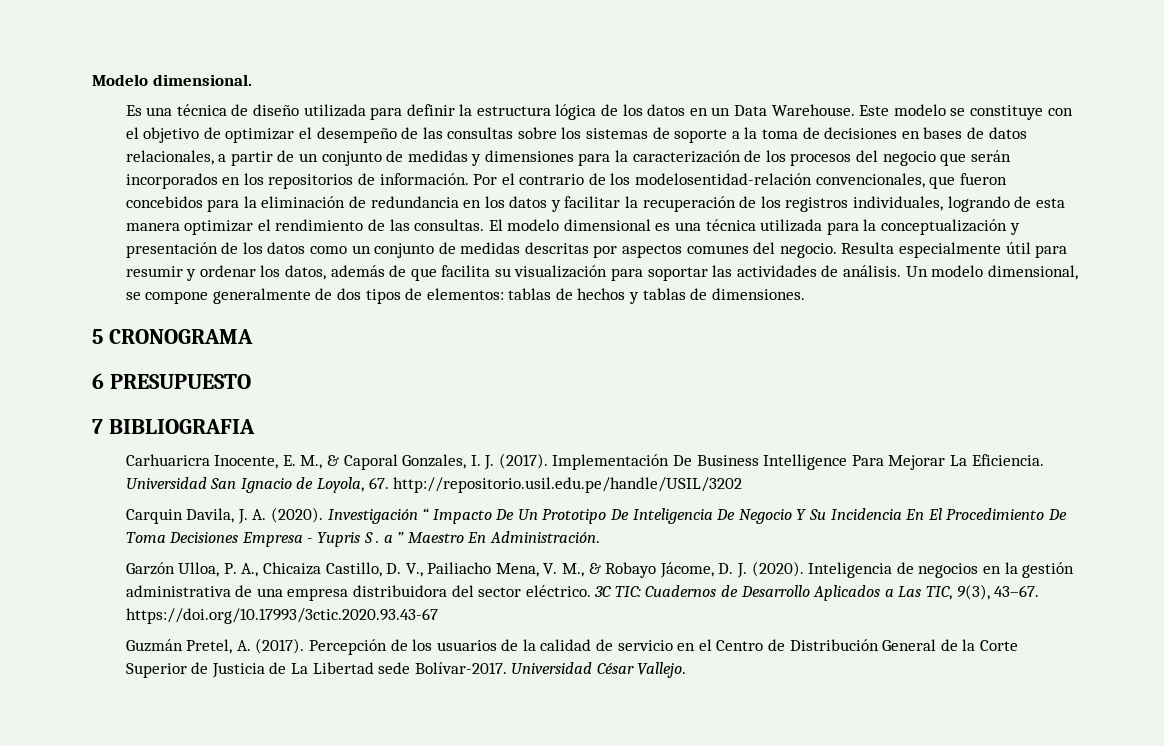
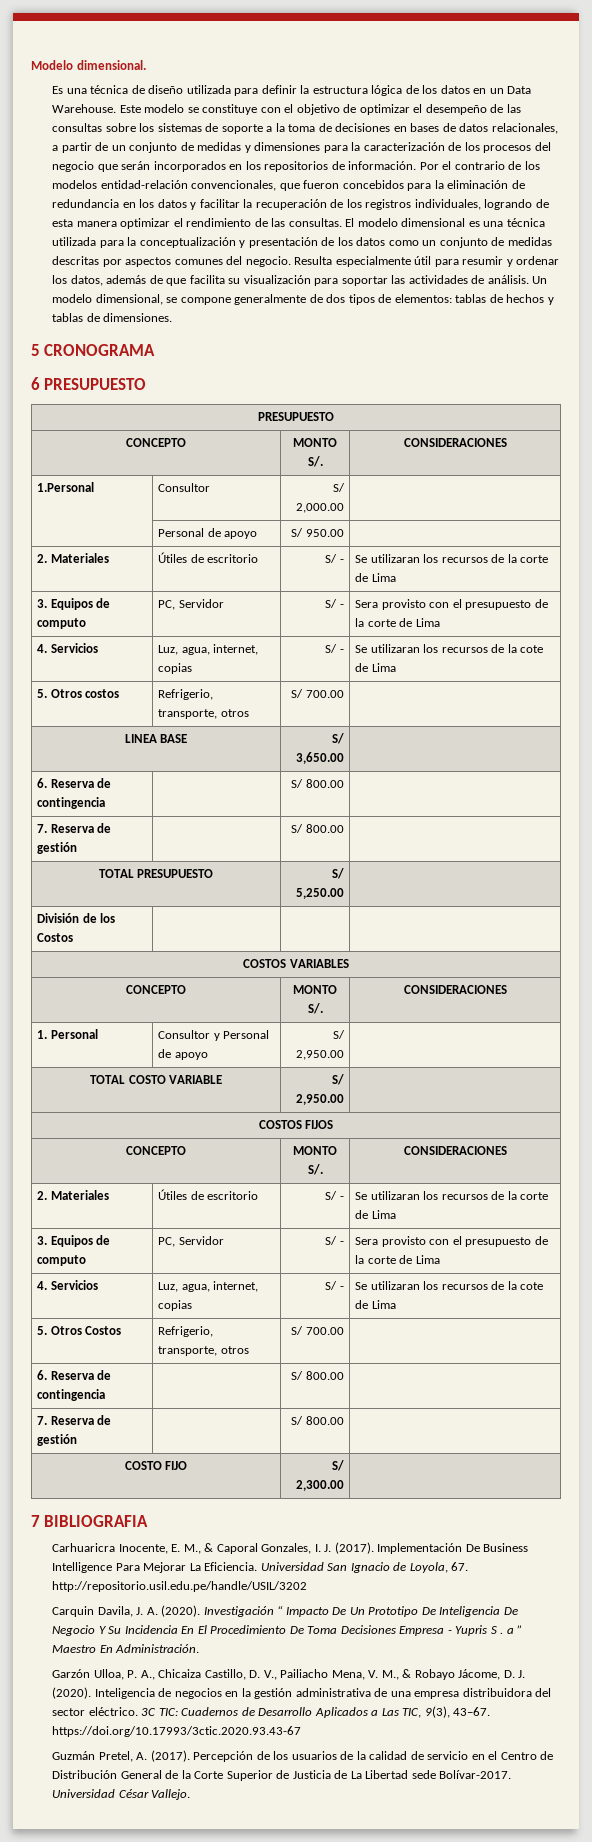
[635,173,813,185] modelosentidad-relación -> [52,180,188,189] modelos entidad-relación
(251, 381) none -> [258,412,334,421] [126,438,186,447] [293,438,337,447] [307,456,323,467] [403,438,507,447] [37,482,95,492] [158,483,211,492] [332,483,345,492] [295,503,344,513] [158,528,258,539] [291,528,344,537] [37,553,109,563] [158,552,259,563] [325,554,344,563] [355,554,549,563] [355,573,396,582] [37,598,111,610] [37,618,87,629] [158,599,224,610] [325,599,344,608] [355,599,548,610] [355,618,440,627] [37,643,98,653] [158,644,259,655] [158,663,193,674] [325,644,344,653] [355,644,544,653] [355,663,396,672] [37,689,120,698] [158,689,214,700] [158,709,249,719] [291,689,344,698] [124,734,188,743] [331,733,344,744] [295,752,344,764] [37,778,112,788] [37,797,106,809] [291,779,344,788] [37,823,112,833] [37,842,78,854] [291,824,344,833] [98,869,214,878] [331,868,344,879] [295,888,344,899] [37,913,116,923] [37,933,74,942] [243,959,349,968] [126,985,186,994] [293,985,337,994] [307,1003,323,1014] [403,985,507,994] [37,1029,98,1039] [158,1030,270,1041] [158,1049,208,1060] [332,1030,345,1039] [295,1050,344,1060] [89,1075,223,1084] [331,1074,344,1085] [295,1094,344,1105] [258,1120,334,1129] [126,1146,186,1155] [293,1146,337,1155] [307,1164,323,1175] [403,1146,507,1155] [37,1190,109,1200] [158,1189,259,1200] [325,1191,344,1200] [355,1191,549,1200] [355,1210,396,1219] [37,1235,111,1247] [37,1255,87,1266] [158,1236,224,1247] [325,1236,344,1245] [355,1236,548,1247] [355,1255,440,1264] [37,1280,98,1290] [158,1281,259,1292] [158,1300,193,1311] [325,1281,344,1290] [355,1281,544,1290] [355,1300,396,1309] [37,1326,122,1335] [158,1326,214,1337] [158,1346,249,1356] [291,1326,344,1335] [37,1370,112,1380] [37,1389,106,1401] [291,1371,344,1380] [37,1415,112,1425] [37,1434,78,1446] [291,1416,344,1425] [124,1461,188,1470] [331,1460,344,1471] [295,1480,344,1491] // PRESUPUESTO // CONCEPTO | MONTO S/. | CONSIDERACIONES // 1.Personal | Consultor | S/ 2,000.00 | // | Personal de apoyo | S/ 950.00 | // 2. Materiales | Útiles de escritorio | S/ - | Se utilizaran los recursos de la corte de Lima // 3. Equipos de computo | PC, Servidor | S/ - | Sera provisto con el presupuesto de la corte de Lima // 4. Servicios | Luz, agua, internet, copias | S/ - | Se utilizaran los recursos de la cote de Lima // 5. Otros costos | Refrigerio, transporte, otros | S/ 700.00 | // LINEA BASE | S/ 3,650.00 | // 6. Reserva de contingencia | | S/ 800.00 | // 7. Reserva de gestión | | S/ 800.00 | // TOTAL PRESUPUESTO | S/ 5,250.00 | // División de los Costos | | | // COSTOS VARIABLES // CONCEPTO | MONTO S/. | CONSIDERACIONES // 1. Personal | Consultor y Personal de apoyo | S/ 2,950.00 | // TOTAL COSTO VARIABLE | S/ 2,950.00 | // COSTOS FIJOS // CONCEPTO | MONTO S/. | CONSIDERACIONES // 2. Materiales | Útiles de escritorio | S/ - | Se utilizaran los recursos de la corte de Lima // 3. Equipos de computo | PC, Servidor | S/ - | Sera provisto con el presupuesto de la corte de Lima // 4. Servicios | Luz, agua, internet, copias | S/ - | Se utilizaran los recursos de la cote de Lima // 5. Otros Costos | Refrigerio, transporte, otros | S/ 700.00 | // 6. Reserva de contingencia | | S/ 800.00 | // 7. Reserva de gestión | | S/ 800.00 | // COSTO FIJO | S/ 2,300.00 |

